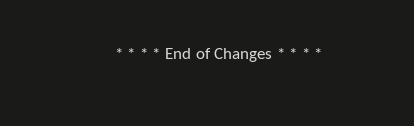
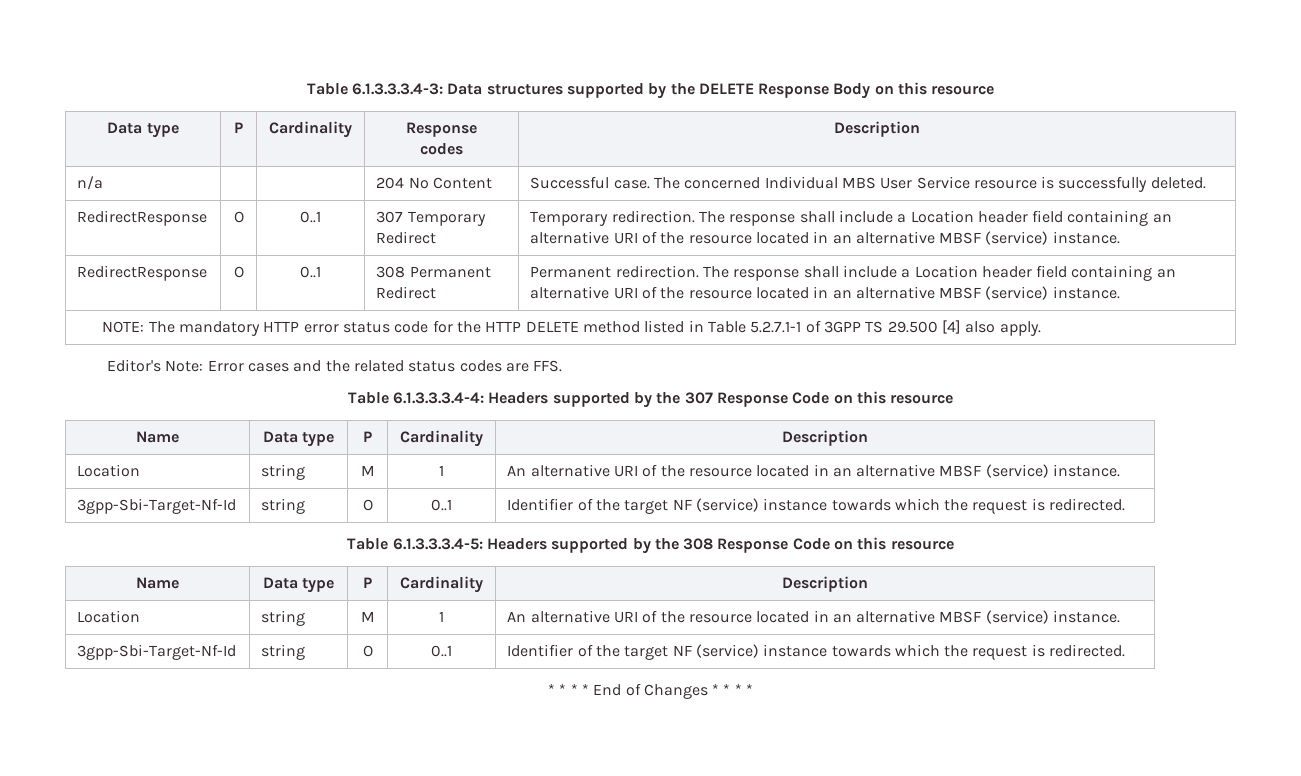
(114, 53) none -> [306,82,995,99] [107,122,179,138] [234,122,243,133] [269,121,352,138] [406,122,477,137] [420,143,463,155] [834,121,920,137] [77,176,104,190] [376,177,492,189] [530,176,1206,192] [77,210,208,226] [233,211,244,223] [300,211,321,223] [376,211,486,226] [376,231,437,244] [530,210,1172,226] [530,231,1120,245] [77,265,208,281] [233,266,244,278] [300,266,321,278] [376,266,491,278] [376,286,437,299] [530,265,1176,281] [530,286,1120,300] [102,320,1041,336] [106,359,563,372] [347,391,954,408] [136,431,179,443] [262,431,335,447] [363,431,372,442] [400,430,483,447] [782,430,868,446] [77,464,141,477] [261,464,306,480] [360,465,375,476] [439,465,444,476] [507,464,1121,478] [77,498,237,514] [261,498,306,514] [362,499,373,511] [431,499,452,511] [507,498,1126,514] [347,537,954,554] [136,577,179,589] [262,577,335,593] [363,577,372,588] [400,576,483,593] [782,576,868,592] [77,610,141,623] [261,610,306,626] [360,611,375,622] [439,611,444,622] [507,610,1121,624] [77,644,237,660] [261,644,306,660] [362,645,373,657] [431,645,452,657] [507,644,1126,660] Table 6.1.3.3.3.4-3: Data structures supported by the DELETE Response Body on this resource // Data type | P | Cardinality | Response // codes | Description // n/a | | | 204 No Content | Successful case. The concerned Individual MBS User Service resource is successfully deleted. // RedirectResponse | O | 0..1 | 307 Temporary Redirect | Temporary redirection. The response shall include a Location header field containing an alternative URI of the resource located in an alternative MBSF (service) instance. // RedirectResponse | O | 0..1 | 308 Permanent Redirect | Permanent redirection. The response shall include a Location header field containing an alternative URI of the resource located in an alternative MBSF (service) instance. // NOTE: The mandatory HTTP error status code for the HTTP DELETE method listed in Table 5.2.7.1-1 of 3GPP TS 29.500 [4] also apply. // Editor's Note: Error cases and the related status codes are FFS. // Table 6.1.3.3.3.4-4: Headers supported by the 307 Response Code on this resource // Name | Data type | P | Cardinality | Description // Location | string | M | 1 | An alternative URI of the resource located in an alternative MBSF (service) instance. // 3gpp-Sbi-Target-Nf-Id | string | O | 0..1 | Identifier of the target NF (service) instance towards which the request is redirected. // Table 6.1.3.3.3.4-5: Headers supported by the 308 Response Code on this resource // Name | Data type | P | Cardinality | Description // Location | string | M | 1 | An alternative URI of the resource located in an alternative MBSF (service) instance. // 3gpp-Sbi-Target-Nf-Id | string | O | 0..1 | Identifier of the target NF (service) instance towards which the request is redirected. //

